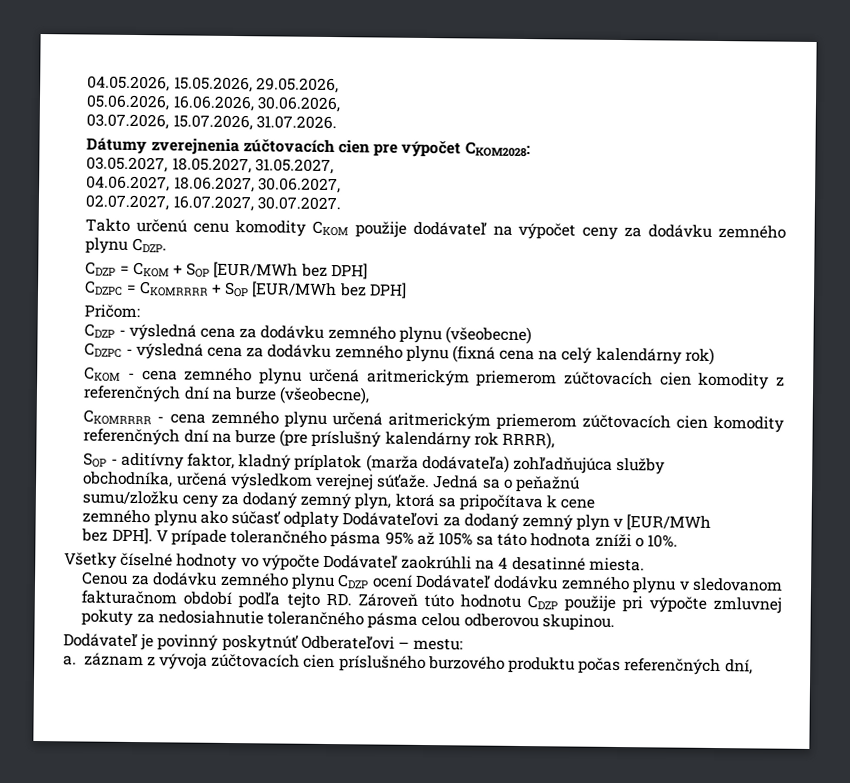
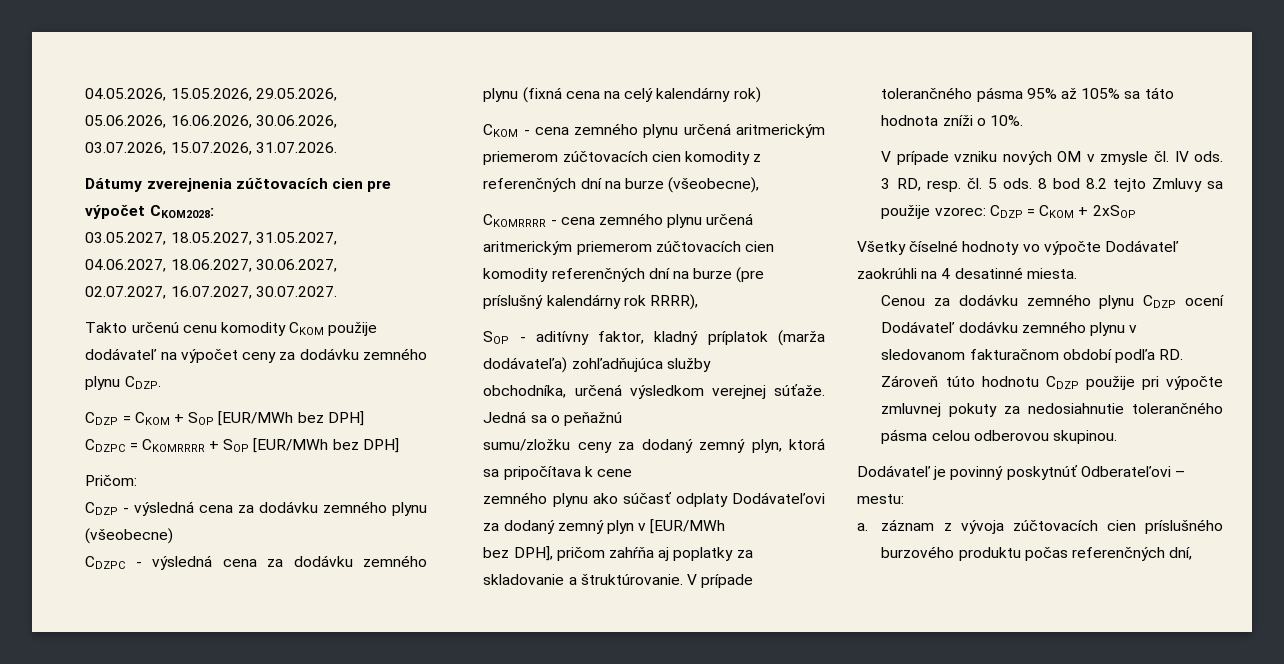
[111,527,153,545] DPH]. -> [513,546,753,561] [483,574,683,585] DPH], pričom zahŕňa aj poplatky za skladovanie a štruktúrovanie.
(678, 541) none -> [881,151,1223,165] [881,178,1223,192] [881,205,1136,219] // V prípade vzniku nových OM v zmysle čl. IV ods. 3 RD, resp. čl. 5 ods. 8 bod 8.2 tejto Zmluvy sa použije vzorec: CDZP = CKOM + 2xSOP
[286,592,320,609] tejto -> (1156, 356) none

